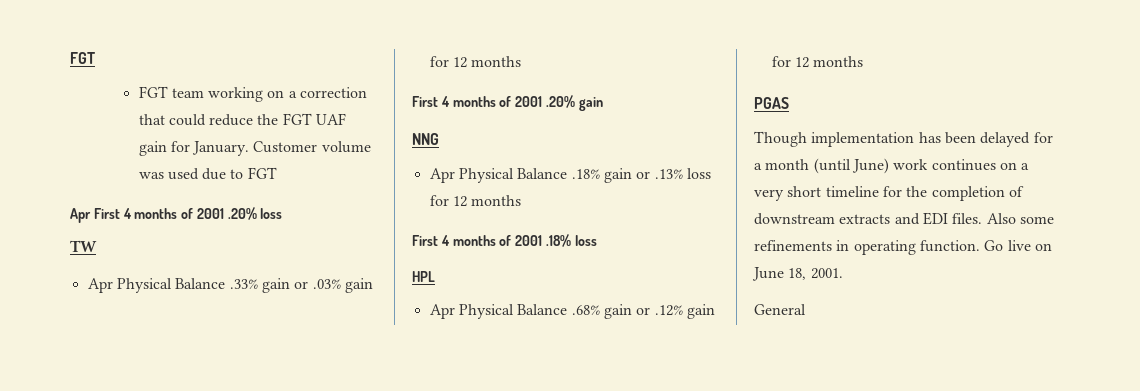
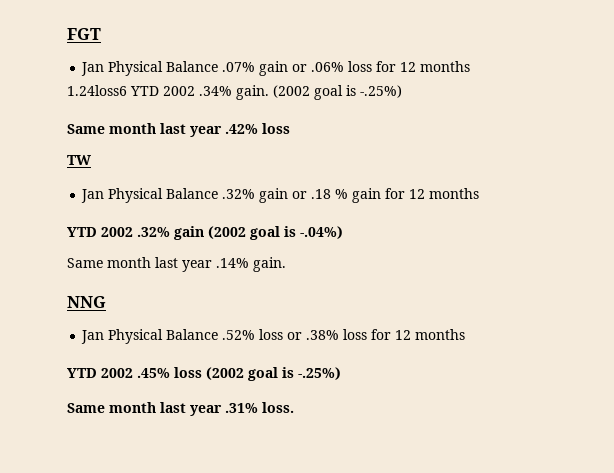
[70,52,95,64] [138,86,368,102] [138,113,347,126] [138,141,371,156] [138,167,277,180] [70,207,257,223] FGT // FGT team working on a correction that could reduce the FGT UAF gain for January. Customer volume was used due to FGT // Apr First 4 months of 2001 .20% -> [67,28,101,40] [81,61,471,76] [67,85,402,100] [67,123,258,137] FGT // Jan Physical Balance .07% gain or .06% loss for 12 months // 1.24loss6 YTD 2002 .34% gain. (2002 goal is -.25%) // Same month last year .42%
[87,278,373,293] [429,56,522,68] [412,95,603,111] Apr Physical Balance .33% gain or .03% gain for 12 months // First 4 months of 2001 .20% gain -> [81,188,480,203] [67,226,343,240] [67,257,286,272] Jan Physical Balance .32% gain or .18 % gain for 12 months // YTD 2002 .32% gain (2002 goal is -.04%) // Same month last year .14% gain.
[429,168,711,183] [429,195,522,207] [412,234,597,247] [412,271,435,282] [429,304,715,319] [771,56,864,68] [754,97,789,109] [754,131,1053,147] [754,158,1030,174] [754,186,1024,201] [754,212,1054,225] [754,240,1052,255] [752,267,843,281] [754,304,806,315] Apr Physical Balance .18% gain or .13% loss for 12 months // First 4 months of 2001 .18% loss // HPL // Apr Physical Balance .68% gain or .12% gain for 12 months // PGAS // Though implementation has been delayed for a month (until June) work continues on a very short timeline for the completion of downstream extracts and EDI files. Also some refinements in operating function. Go live on June 18, 2001. // General -> [81,329,466,344] [67,367,341,381] [67,402,294,416] Jan Physical Balance .52% loss or .38% loss for 12 months // YTD 2002 .45% loss (2002 goal is -.25%) // Same month last year .31% loss.

